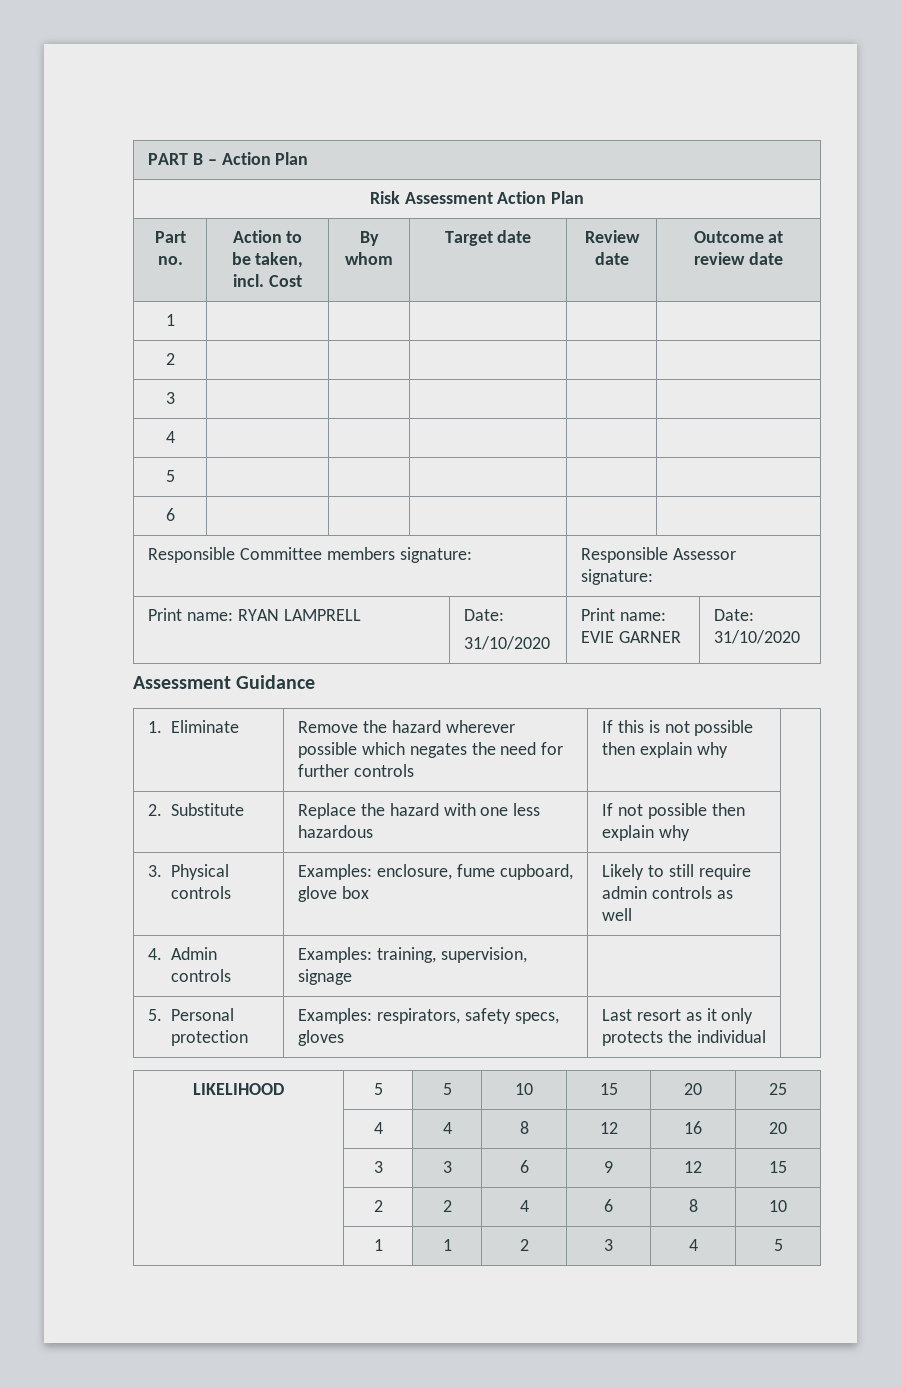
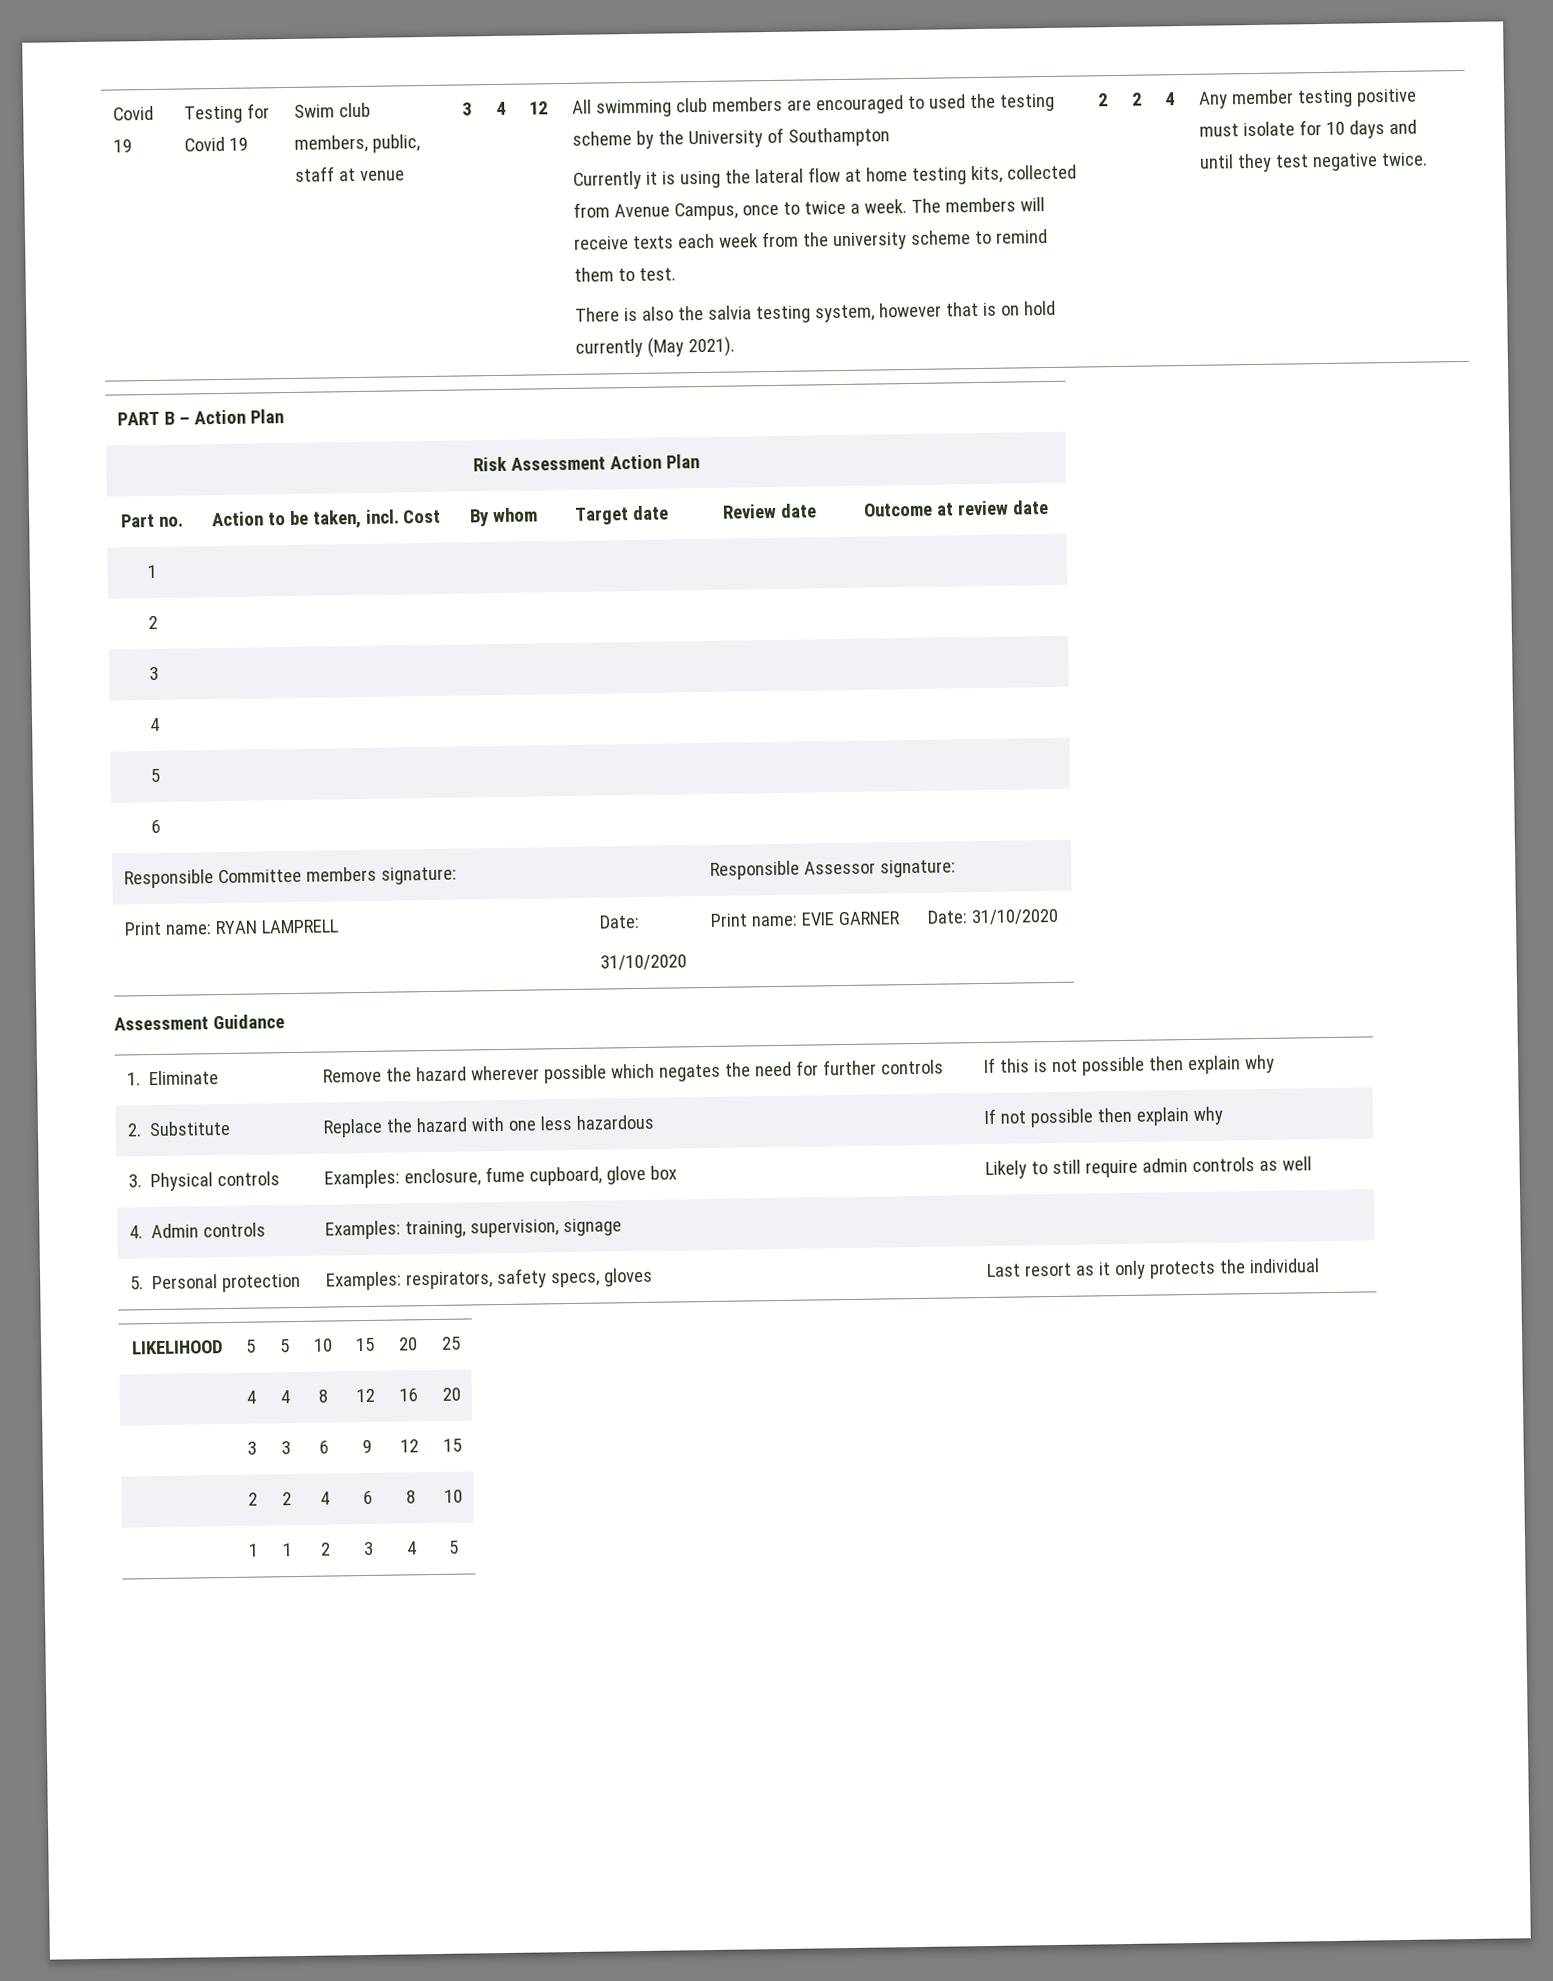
(147, 159) none -> [112,105,154,121] [112,139,132,153] [183,103,270,124] [183,136,248,152] [293,102,371,118] [293,134,420,153] [294,166,405,182] [461,102,472,116] [495,101,506,115] [528,101,548,115] [571,93,1055,118] [571,127,890,149] [572,164,1077,190] [572,197,1045,221] [573,229,1048,251] [573,267,676,282] [574,300,1056,324] [574,336,735,358] [1097,93,1108,107] [1131,92,1142,106] [1164,92,1175,106] [1198,88,1417,109] [1198,119,1417,139] [1198,152,1428,173] Covid 19 | Testing for Covid 19 | Swim club members, public, staff at venue | 3 | 4 | 12 | All swimming club members are encouraged to used the testing scheme by the University of Southampton // Currently it is using the lateral flow at home testing kits, collected from Avenue Campus, once to twice a week. The members will receive texts each week from the university scheme to remind them to test. // There is also the salvia testing system, however that is on hold currently (May 2021). | 2 | 2 | 4 | Any member testing positive must isolate for 10 days and until they test negative twice. //

